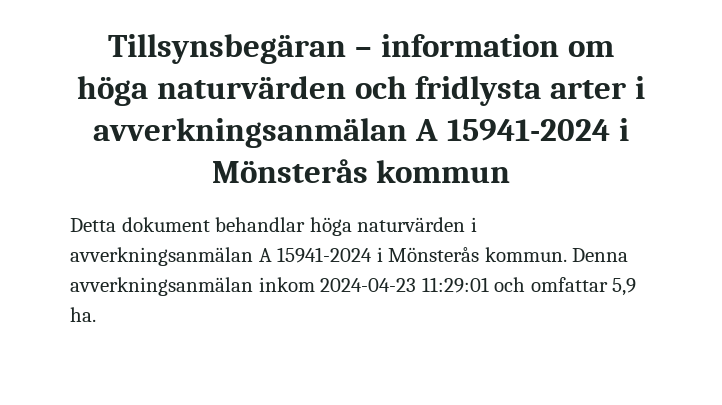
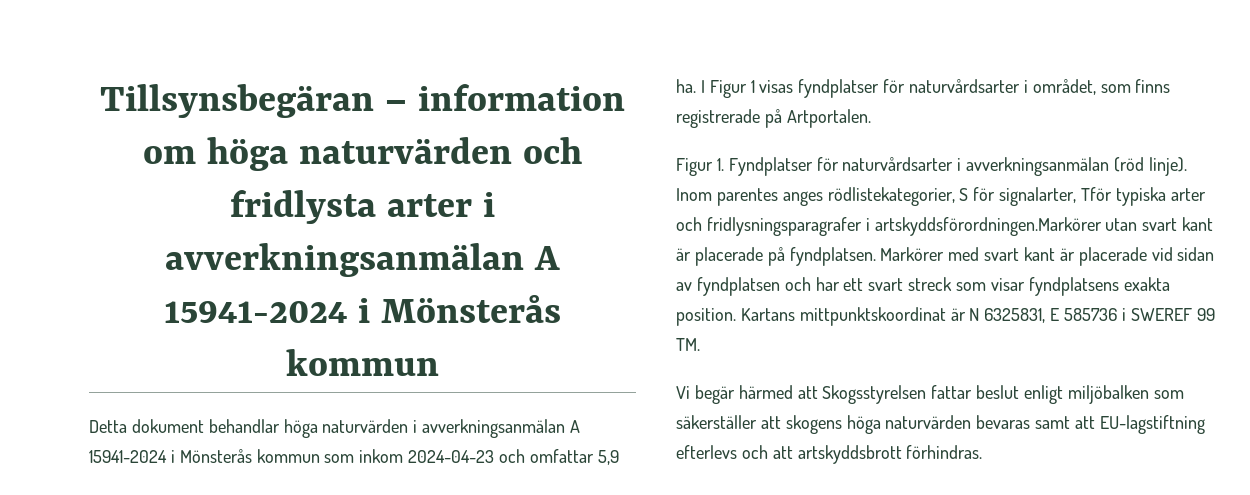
[484,247,629,262] [70,277,253,296] kommun. Denna avverkningsanmälan -> [256,449,355,463] kommun som
[421,277,489,293] 11:29:01 -> (495, 456) none
(96, 314) none -> [700,79,1171,98] [676,109,871,128] [676,157,1187,176] [676,187,1206,206] [676,217,1214,236] [676,247,1215,266] [676,277,1170,296] [676,307,1215,326] [676,338,700,351] [676,385,1184,404] [676,415,1205,434] [676,445,983,464] I Figur 1 visas fyndplatser för naturvårdsarter i området, som finns registrerade på Artportalen. // Figur 1. Fyndplatser för naturvårdsarter i avverkningsanmälan (röd linje). Inom parentes anges rödlistekategorier, S för signalarter, Tför typiska arter och fridlysningsparagrafer i artskyddsförordningen.Markörer utan svart kant är placerade på fyndplatsen. Markörer med svart kant är placerade vid sidan av fyndplatsen och har ett svart streck som visar fyndplatsens exakta position. Kartans mittpunktskoordinat är N 6325831, E 585736 i SWEREF 99 TM. // Vi begär härmed att Skogsstyrelsen fattar beslut enligt miljöbalken som säkerställer att skogens höga naturvärden bevaras samt att EU-lagstiftning efterlevs och att artskyddsbrott förhindras.

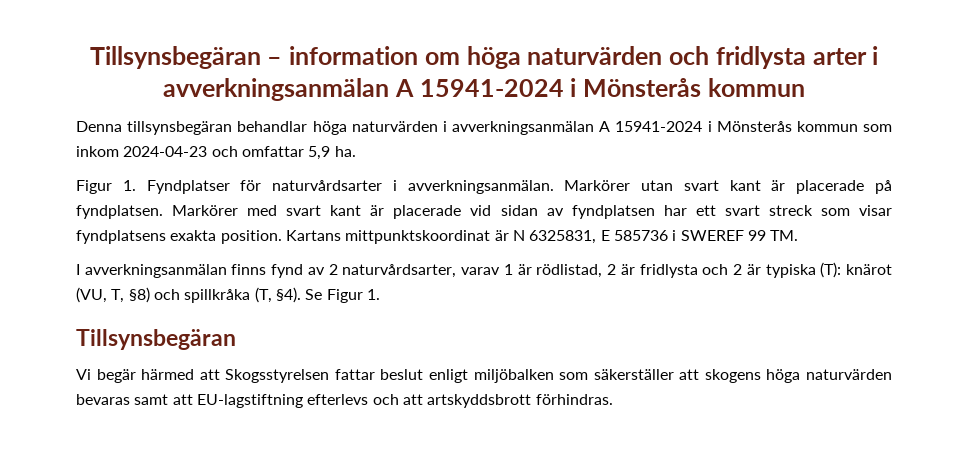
[89,419,204,433] Detta dokument -> [76,121,233,135] Denna tillsynsbegäran
[700,79,1171,98] [676,109,871,128] I Figur 1 visas fyndplatser för naturvårdsarter i området, som finns registrerade på Artportalen. -> (356, 151) none
[966,157,1187,176] [676,187,1206,206] [676,217,1102,236] avverkningsanmälan (röd linje). Inom parentes anges rödlistekategorier, S för signalarter, Tför typiska arter och fridlysningsparagrafer i artskyddsförordningen.Markörer -> [407,180,631,194] avverkningsanmälan. Markörer
[784,277,811,291] och -> (655, 212) none
(700, 344) none -> [76,262,892,278] [76,287,380,303] [76,329,236,350] // I avverkningsanmälan finns fynd av 2 naturvårdsarter, varav 1 är rödlistad, 2 är fridlysta och 2 är typiska (T): knärot (VU, T, §8) och spillkråka (T, §4). Se Figur 1. // Tillsynsbegäran

